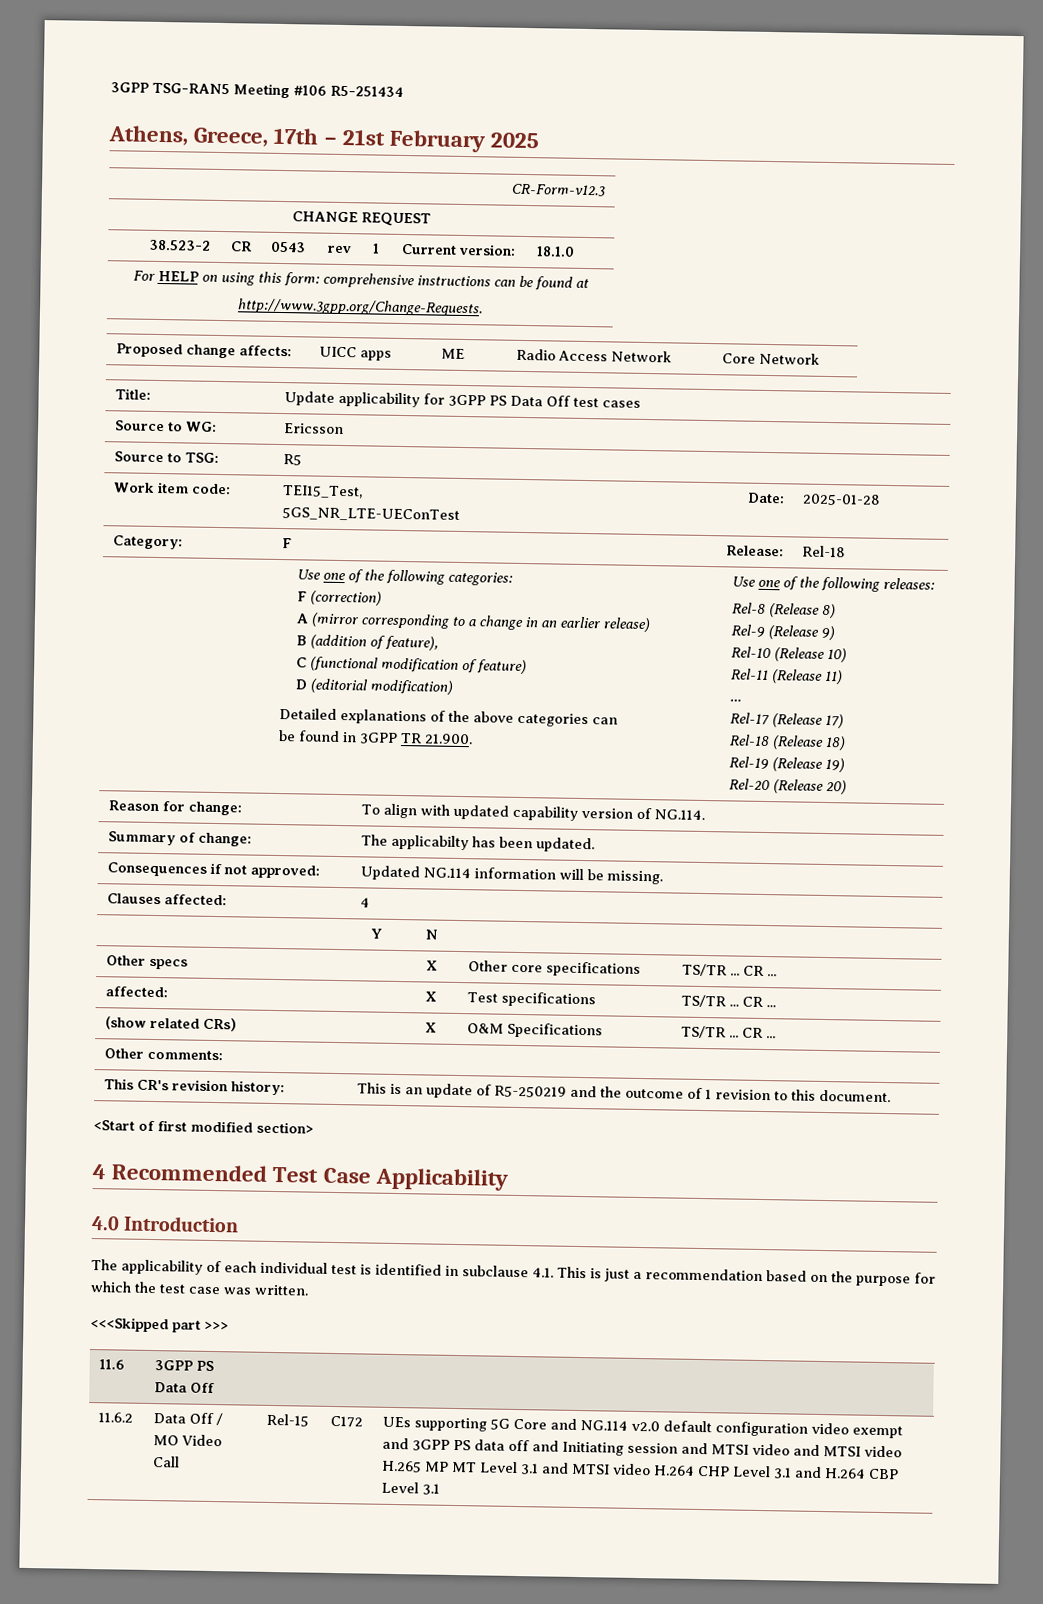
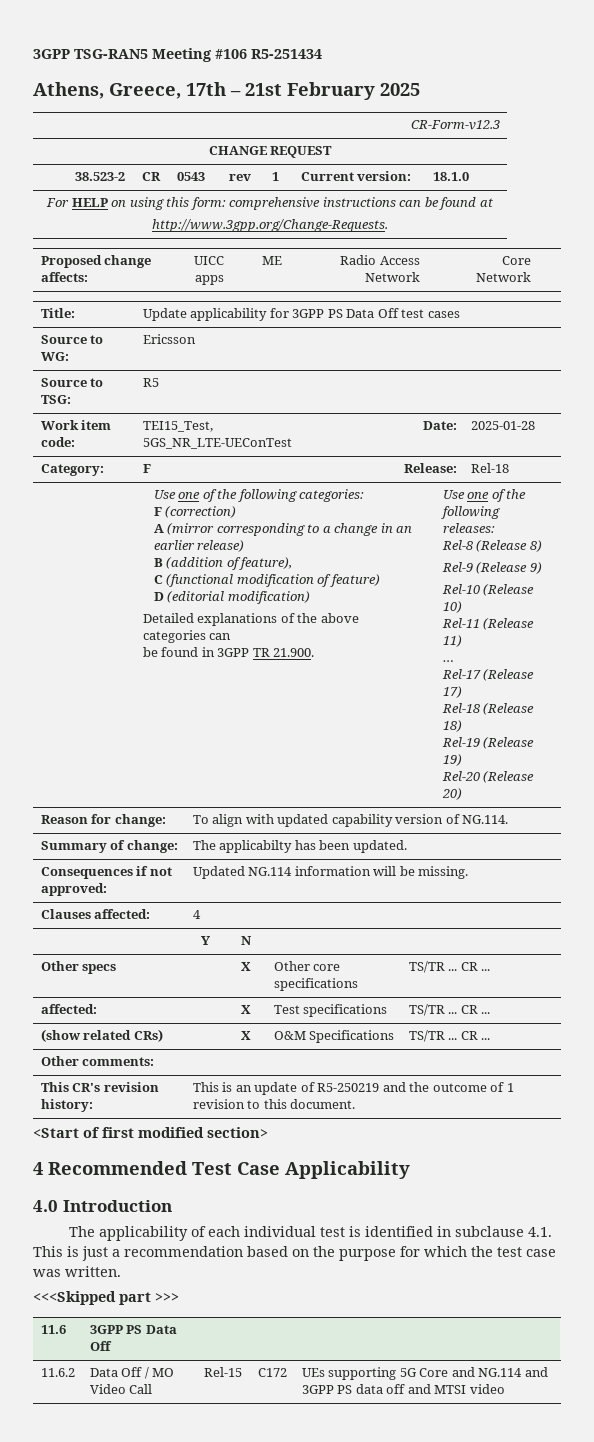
[631,1420,904,1439] v2.0 default configuration video exempt -> (523, 1372) none
[562,1441,903,1458] [381,1460,900,1480] [381,1481,441,1495] Initiating session and MTSI video and MTSI video H.265 MP MT Level 3.1 and MTSI video H.264 CHP Level 3.1 and H.264 CBP Level 3.1 -> [434,1384,505,1394] MTSI video

